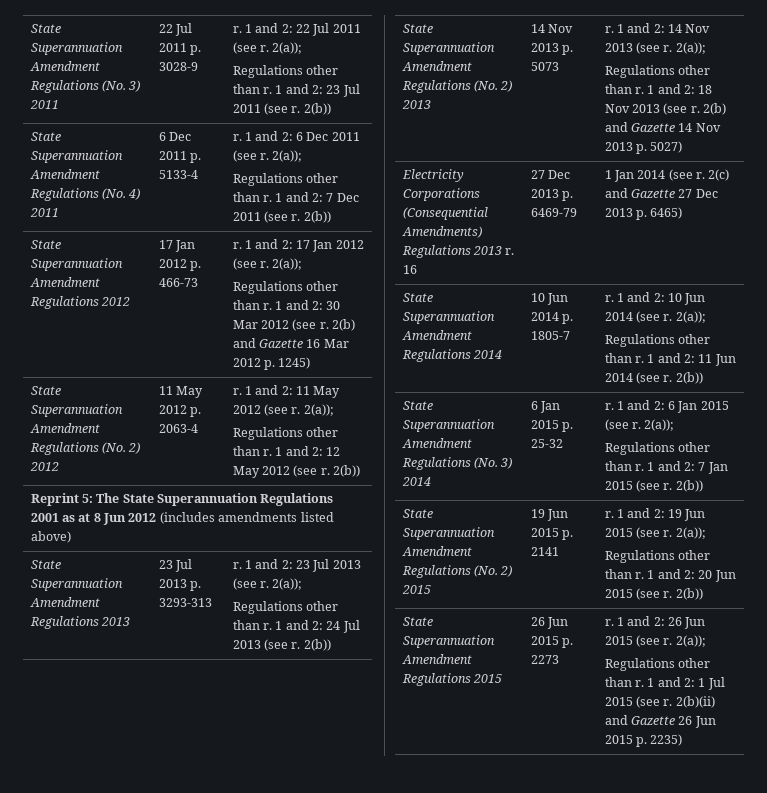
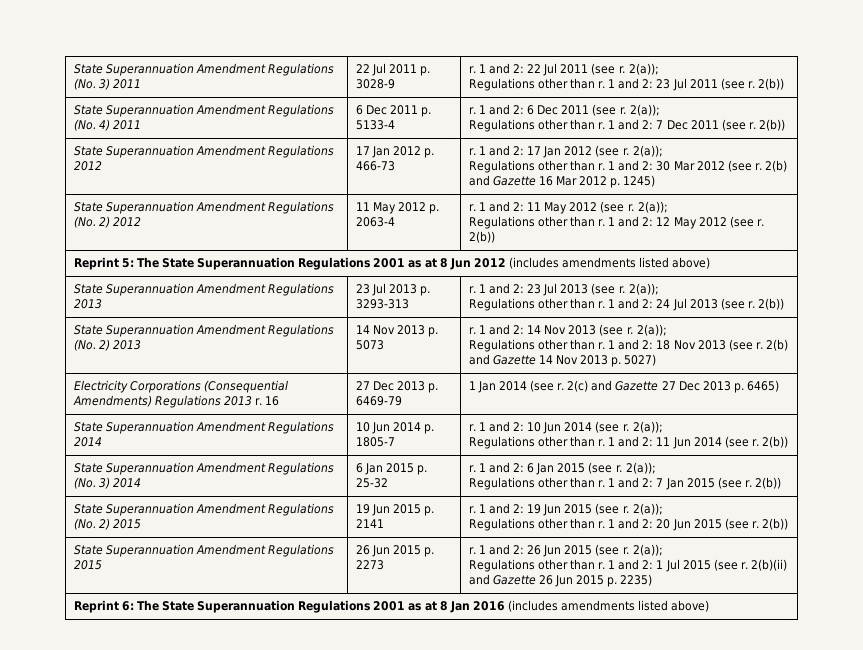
(683, 740) none -> [73,600,710,613] // Reprint 6: The State Superannuation Regulations 2001 as at 8 Jan 2016 (includes amendments listed above)

